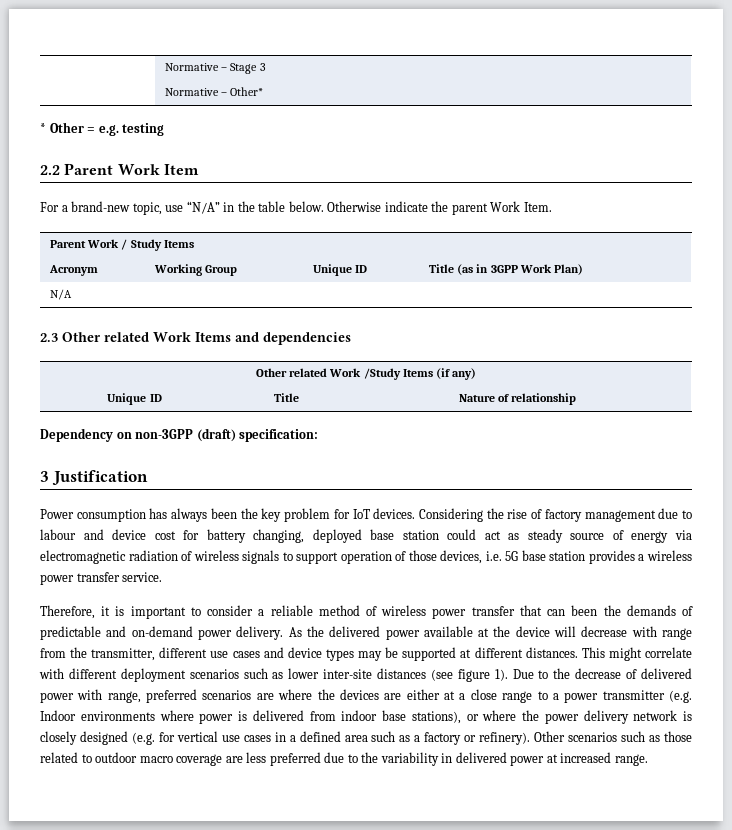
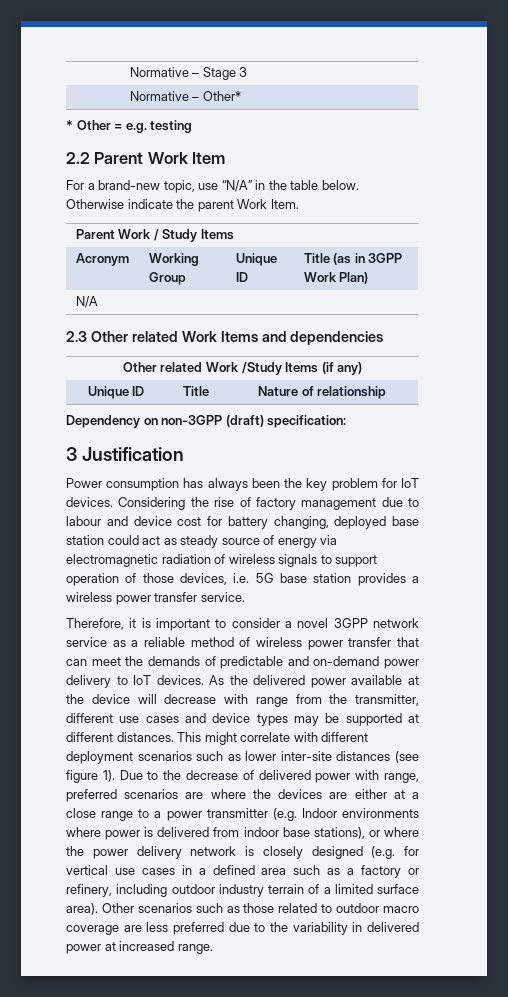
(265, 612) none -> [297,618,419,628] [66,637,139,647] novel 3GPP network service as a
[571,605,598,616] been -> [91,657,121,666] meet
[236,626,284,640] delivery. -> [66,675,204,688] delivery to IoT devices.
[479,732,531,745] refinery). -> [66,884,419,897] [66,903,98,915] refinery, including outdoor industry terrain of a limited surface area).

